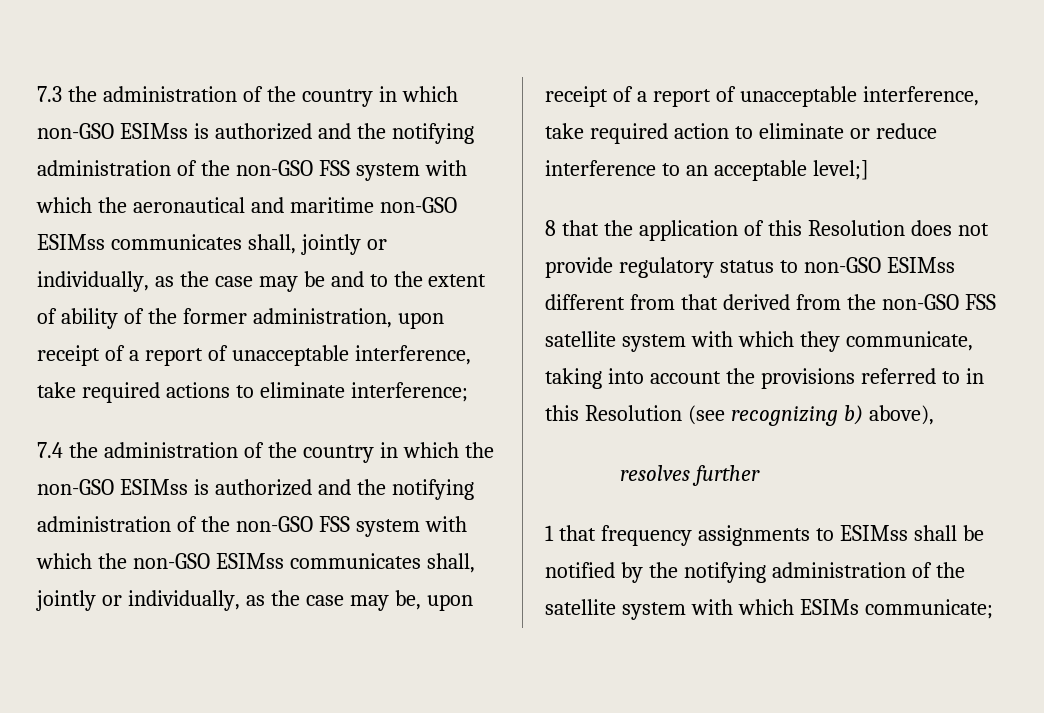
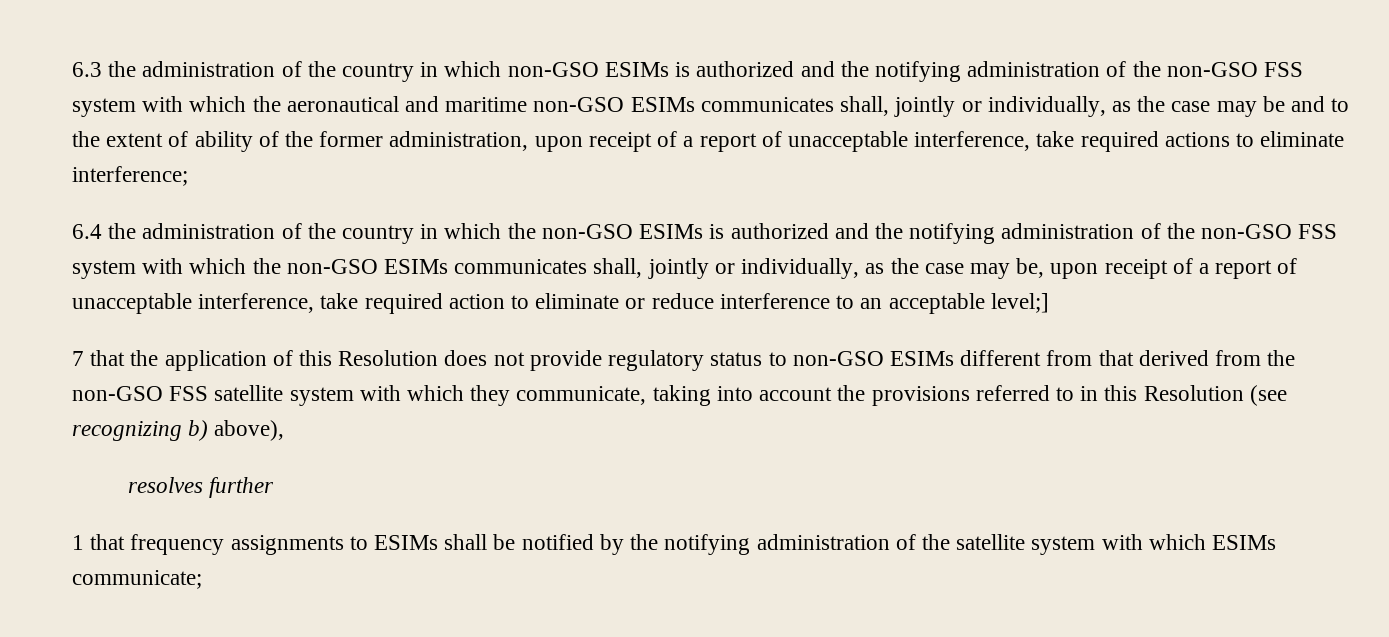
[37,86,62,102] 7.3 -> [72,62,102,77] 6.3
[119,123,188,139] ESIMss -> [604,62,669,77] ESIMs
[37,234,105,250] ESIMss -> [630,97,695,112] ESIMs
[37,442,63,458] 7.4 -> [72,224,102,239] 6.4
[119,479,188,495] ESIMss -> [639,224,704,239] ESIMs
[215,553,284,569] ESIMss -> [384,259,449,274] ESIMs
[545,220,556,236] 8 -> [72,351,84,366] 7
[886,257,955,273] ESIMss -> [889,351,954,366] ESIMs
[839,525,908,541] ESIMss -> [374,535,439,550] ESIMs

